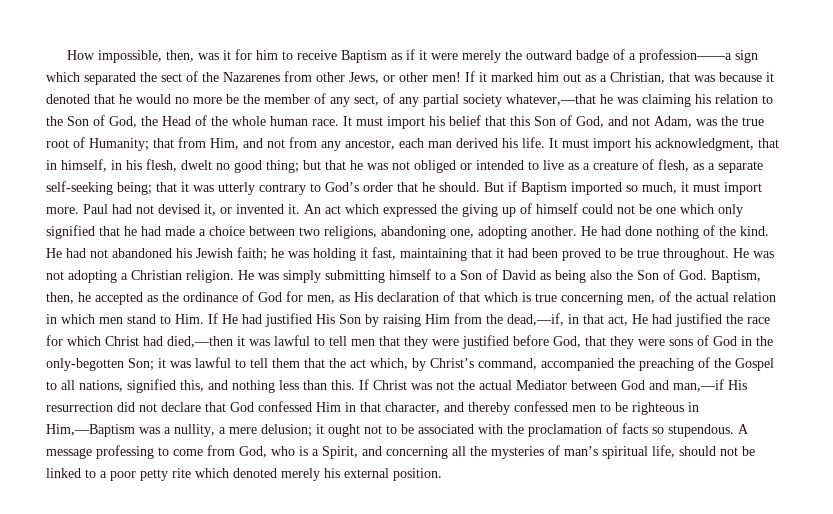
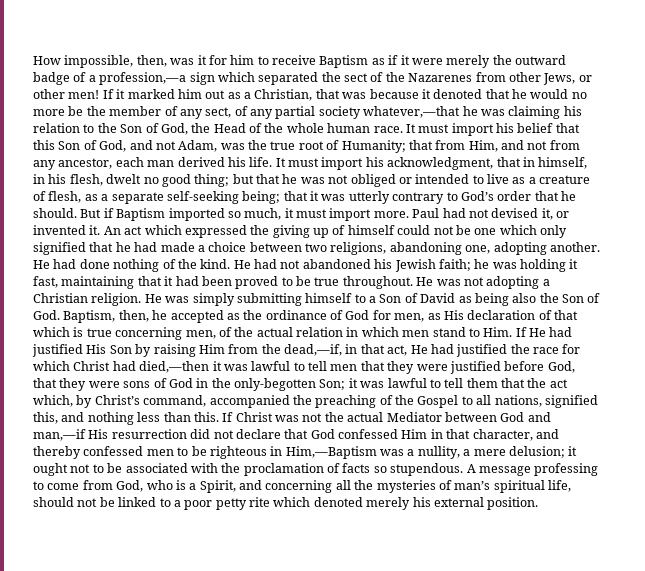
[639,49,733,63] profession——a -> [99,72,187,85] profession,—a

